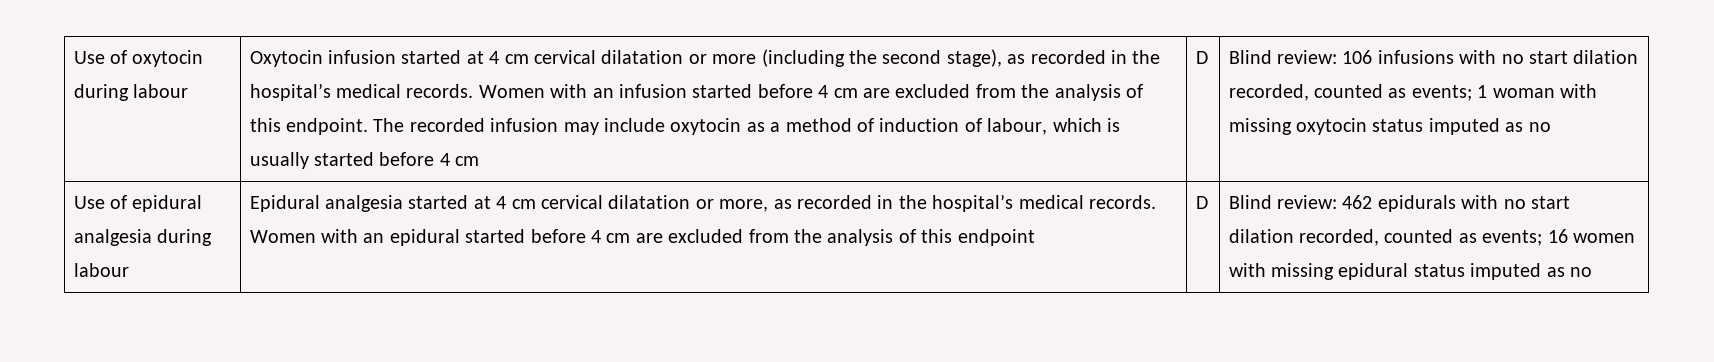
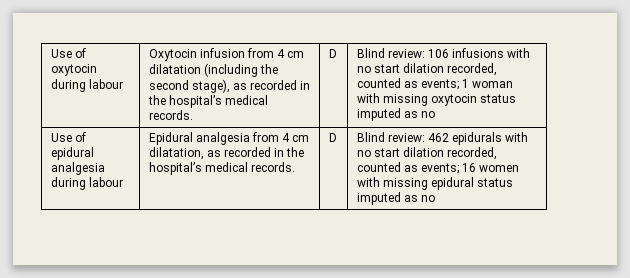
[401,50,757,64] started at 4 cm cervical dilatation or more -> [246,48,305,58] [148,64,201,74] from 4 cm dilatation
[478,84,1143,101] [249,118,1120,135] [249,152,480,169] Women with an infusion started before 4 cm are excluded from the analysis of this endpoint. The recorded infusion may include oxytocin as a method of induction of labour, which is usually started before 4 cm -> (193, 115) none
[408,194,1156,212] [249,229,1035,246] started at 4 cm cervical dilatation or more, as recorded in the hospital’s medical records. Women with an epidural started before 4 cm are excluded from the analysis of this endpoint -> [251,132,310,142] [148,147,305,160] [148,162,295,175] from 4 cm dilatation, as recorded in the hospital’s medical records.

